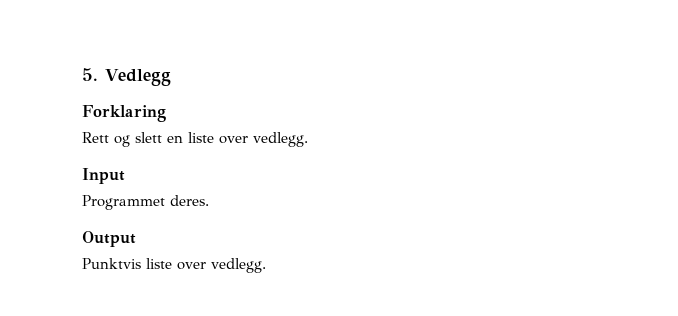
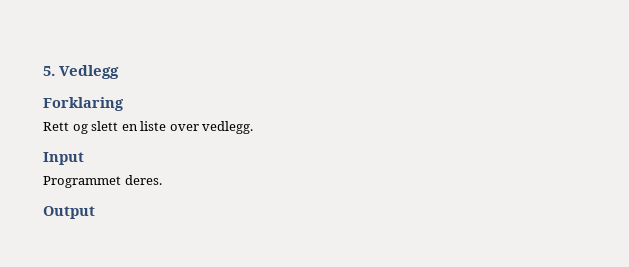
[82,258,266,273] // Punktvis liste over vedlegg. -> (95, 212) none

